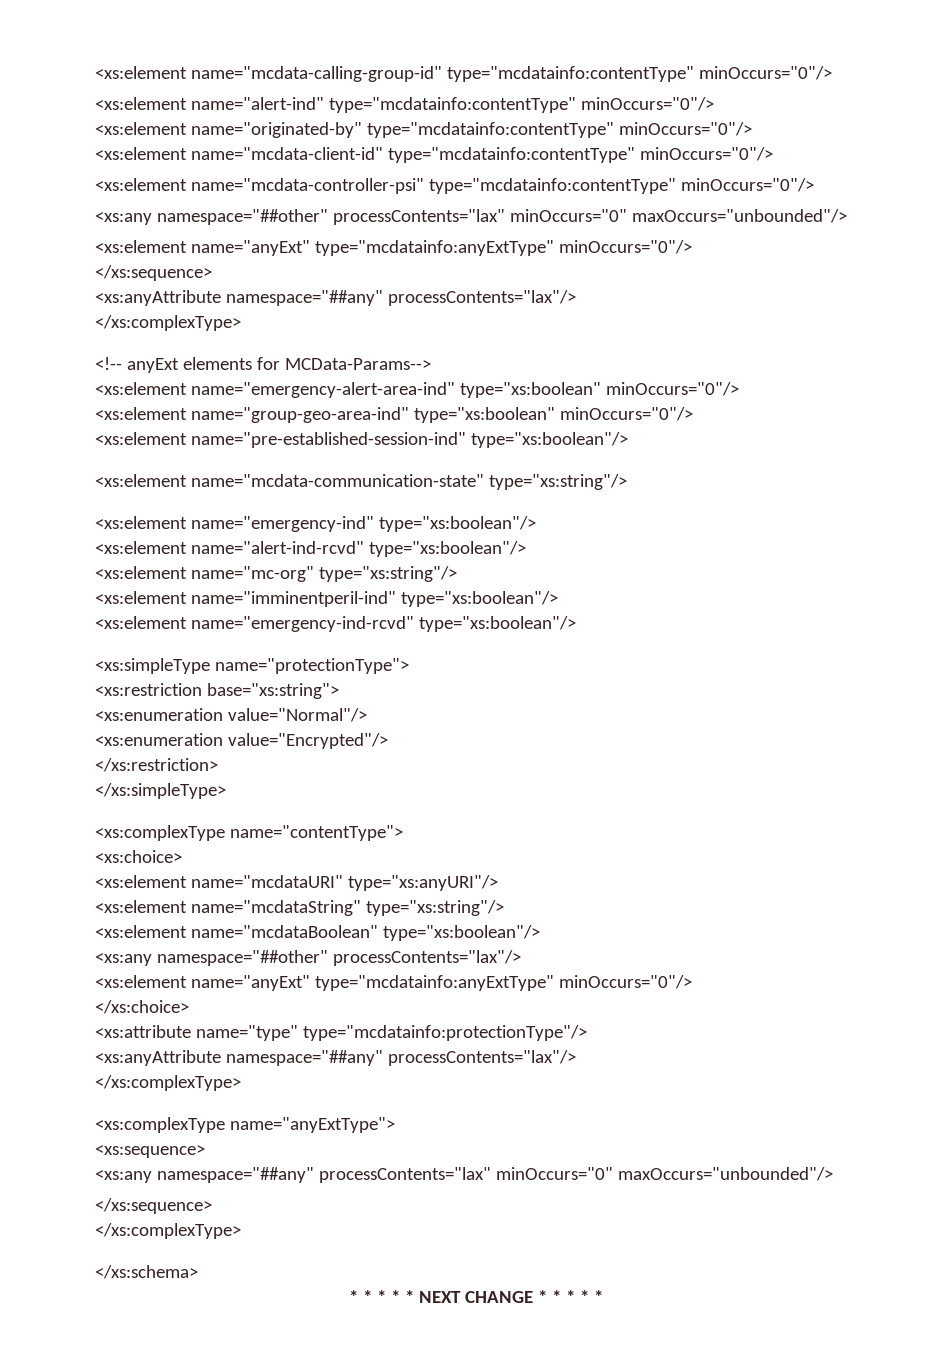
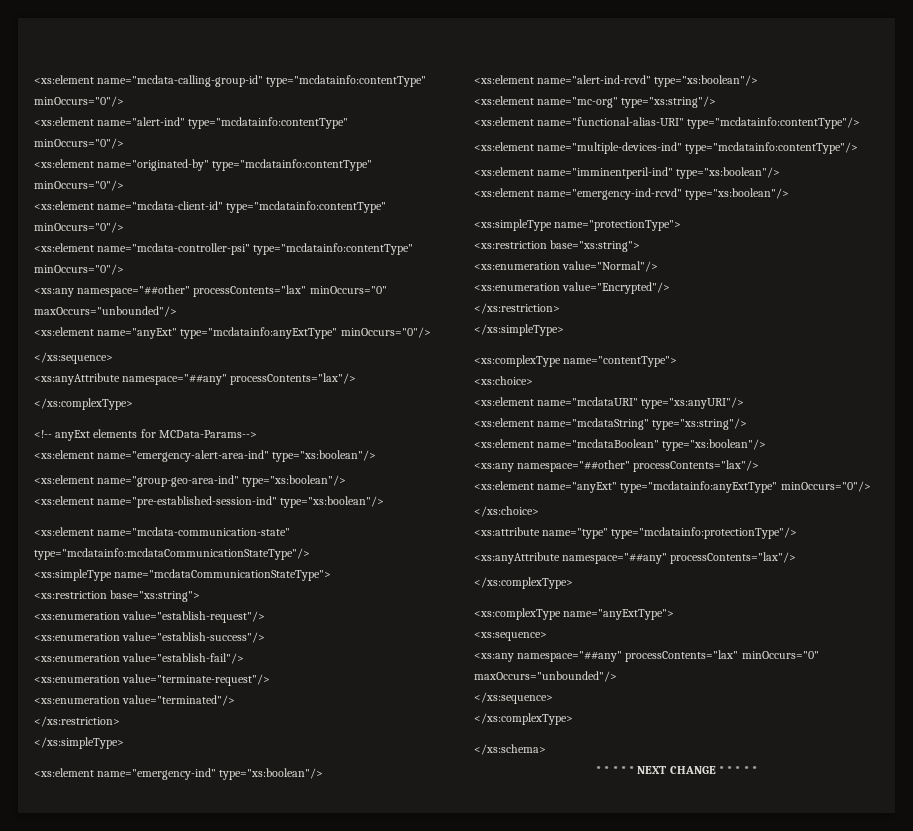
[459,382,739,398] type="xs:boolean" minOccurs="0"/> -> [272,450,377,462] type="xs:boolean"/>
[413,407,693,423] type="xs:boolean" minOccurs="0"/> -> [242,475,347,487] type="xs:boolean"/>
[488,474,627,490] type="xs:string"/> -> [34,548,310,560] [34,569,332,581] [34,590,201,602] [34,611,266,623] [34,632,266,643] [34,653,245,664] [34,674,271,686] [34,695,236,706] [34,716,120,727] [34,737,124,749] type="mcdatainfo:mcdataCommunicationStateType"/> // <xs:simpleType name="mcdataCommunicationStateType"> // <xs:restriction base="xs:string"> // <xs:enumeration value="establish-request"/> // <xs:enumeration value="establish-success"/> // <xs:enumeration value="establish-fail"/> // <xs:enumeration value="terminate-request"/> // <xs:enumeration value="terminated"/> // </xs:restriction> // </xs:simpleType>
(457, 574) none -> [474,117,861,129] [474,142,859,154] // <xs:element name="functional-alias-URI" type="mcdatainfo:contentType"/> // <xs:element name="multiple-devices-ind" type="mcdatainfo:contentType"/>

